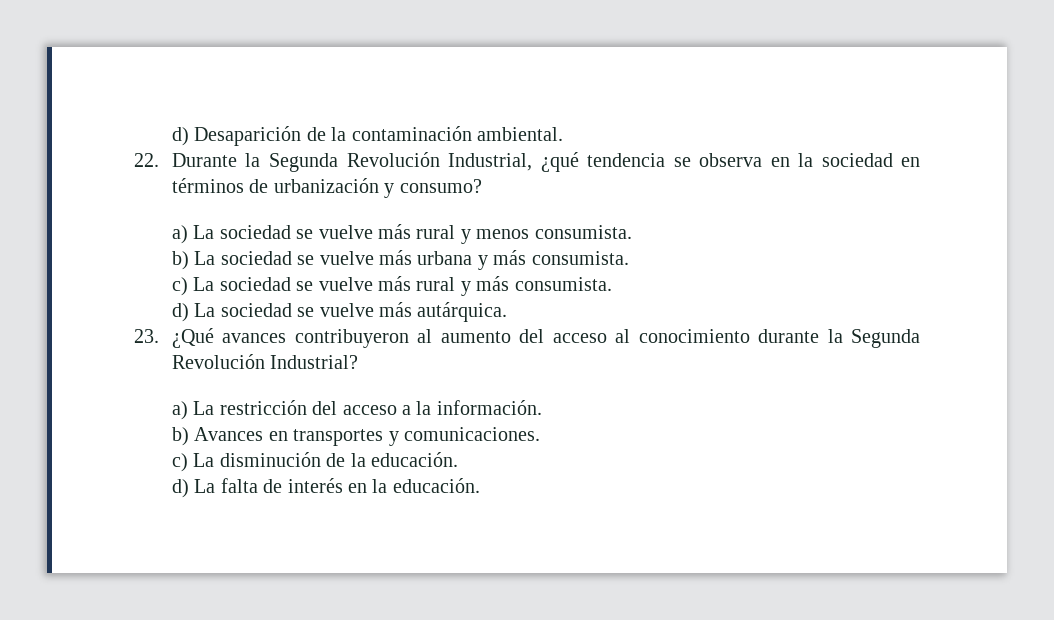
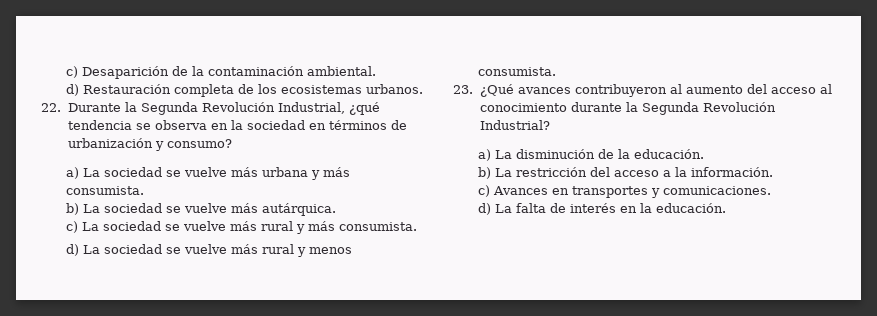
[171,127,189,146] d) -> [66,66,79,78] c)
(563, 134) none -> [66,84,424,97] // d) Restauración completa de los ecosistemas urbanos.
[416,225,530,244] rural y menos -> [262,167,351,180] urbana y más
[417,250,629,270] urbana y más consumista. -> [262,203,337,216] autárquica.
[417,302,508,322] autárquica. -> [262,244,353,257] [478,67,557,76] rural y menos consumista.
(215, 408) none -> [516,149,705,159] [478,167,513,179] disminución de la educación. // b) La
[171,427,189,446] b) -> [478,185,491,197] c)
[171,452,458,472] // c) La disminución de la educación. -> (772, 190) none

